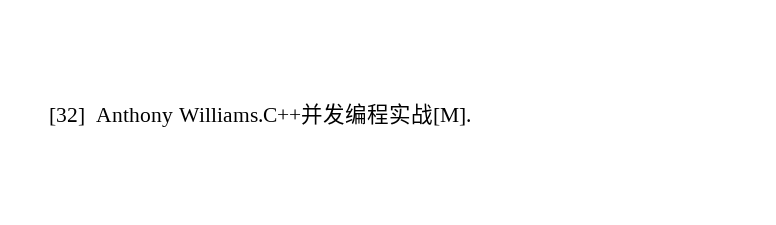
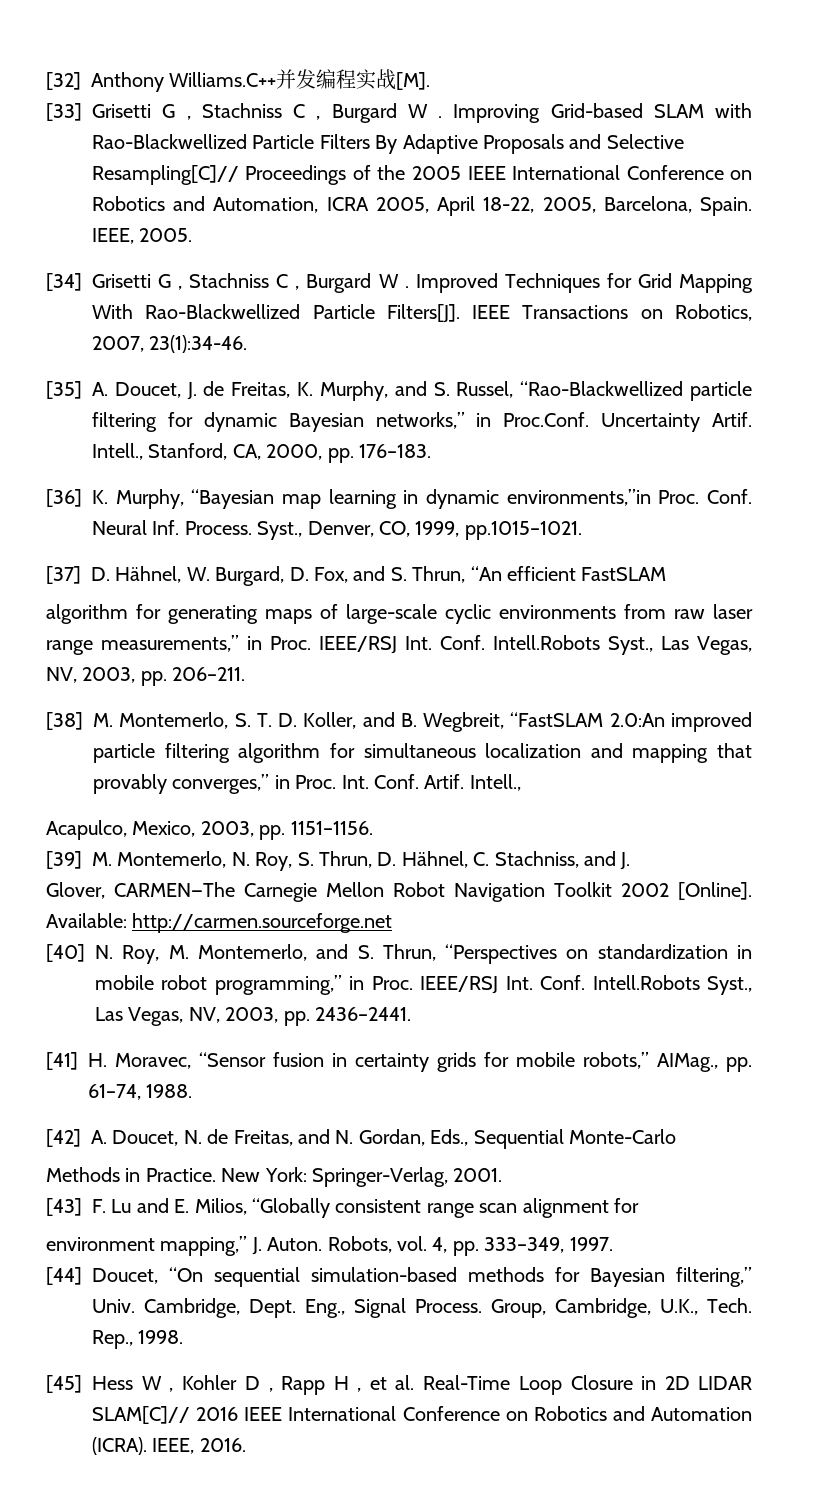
(471, 117) none -> [46,103,752,123] [92,134,684,154] [92,165,752,185] [92,196,752,216] [92,228,193,244] [46,273,754,293] [92,304,752,323] [92,335,248,353] [46,381,752,401] [92,412,752,432] [92,443,431,463] [46,489,752,509] [92,520,582,540] [46,566,667,586] [46,604,753,624] [46,635,752,655] [46,667,246,686] [46,712,752,732] [93,743,752,763] [93,774,521,794] [46,820,373,840] [46,851,631,871] [46,882,753,902] [46,913,393,933] [46,944,752,964] [95,975,753,995] [95,1007,411,1026] [46,1052,752,1072] [88,1084,193,1100] [46,1129,676,1149] [46,1167,503,1187] [46,1198,639,1218] [46,1236,613,1256] [46,1267,752,1287] [92,1298,752,1318] [92,1330,184,1349] [46,1375,752,1395] [92,1406,752,1424] [92,1437,246,1455] // [33] Grisetti G , Stachniss C , Burgard W . Improving Grid-based SLAM with Rao-Blackwellized Particle Filters By Adaptive Proposals and Selective Resampling[C]// Proceedings of the 2005 IEEE International Conference on Robotics and Automation, ICRA 2005, April 18-22, 2005, Barcelona, Spain. IEEE, 2005. // [34] Grisetti G , Stachniss C , Burgard W . Improved Techniques for Grid Mapping With Rao-Blackwellized Particle Filters[J]. IEEE Transactions on Robotics, 2007, 23(1):34-46. // [35] A. Doucet, J. de Freitas, K. Murphy, and S. Russel, “Rao-Blackwellized particle filtering for dynamic Bayesian networks,” in Proc.Conf. Uncertainty Artif. Intell., Stanford, CA, 2000, pp. 176–183. // [36] K. Murphy, “Bayesian map learning in dynamic environments,”in Proc. Conf. Neural Inf. Process. Syst., Denver, CO, 1999, pp.1015–1021. // [37] D. Hähnel, W. Burgard, D. Fox, and S. Thrun, “An efficient FastSLAM // algorithm for generating maps of large-scale cyclic environments from raw laser range measurements,” in Proc. IEEE/RSJ Int. Conf. Intell.Robots Syst., Las Vegas, NV, 2003, pp. 206–211. // [38] M. Montemerlo, S. T. D. Koller, and B. Wegbreit, “FastSLAM 2.0:An improved particle filtering algorithm for simultaneous localization and mapping that provably converges,” in Proc. Int. Conf. Artif. Intell., // Acapulco, Mexico, 2003, pp. 1151–1156. // [39] M. Montemerlo, N. Roy, S. Thrun, D. Hähnel, C. Stachniss, and J. // Glover, CARMEN—The Carnegie Mellon Robot Navigation Toolkit 2002 [Online]. Available: http://carmen.sourceforge.net // [40] N. Roy, M. Montemerlo, and S. Thrun, “Perspectives on standardization in mobile robot programming,” in Proc. IEEE/RSJ Int. Conf. Intell.Robots Syst., Las Vegas, NV, 2003, pp. 2436–2441. // [41] H. Moravec, “Sensor fusion in certainty grids for mobile robots,” AIMag., pp. 61–74, 1988. // [42] A. Doucet, N. de Freitas, and N. Gordan, Eds., Sequential Monte-Carlo // Methods in Practice. New York: Springer-Verlag, 2001. // [43] F. Lu and E. Milios, “Globally consistent range scan alignment for // environment mapping,” J. Auton. Robots, vol. 4, pp. 333–349, 1997. // [44] Doucet, “On sequential simulation-based methods for Bayesian filtering,” Univ. Cambridge, Dept. Eng., Signal Process. Group, Cambridge, U.K., Tech. Rep., 1998. // [45] Hess W , Kohler D , Rapp H , et al. Real-Time Loop Closure in 2D LIDAR SLAM[C]// 2016 IEEE International Conference on Robotics and Automation (ICRA). IEEE, 2016.

